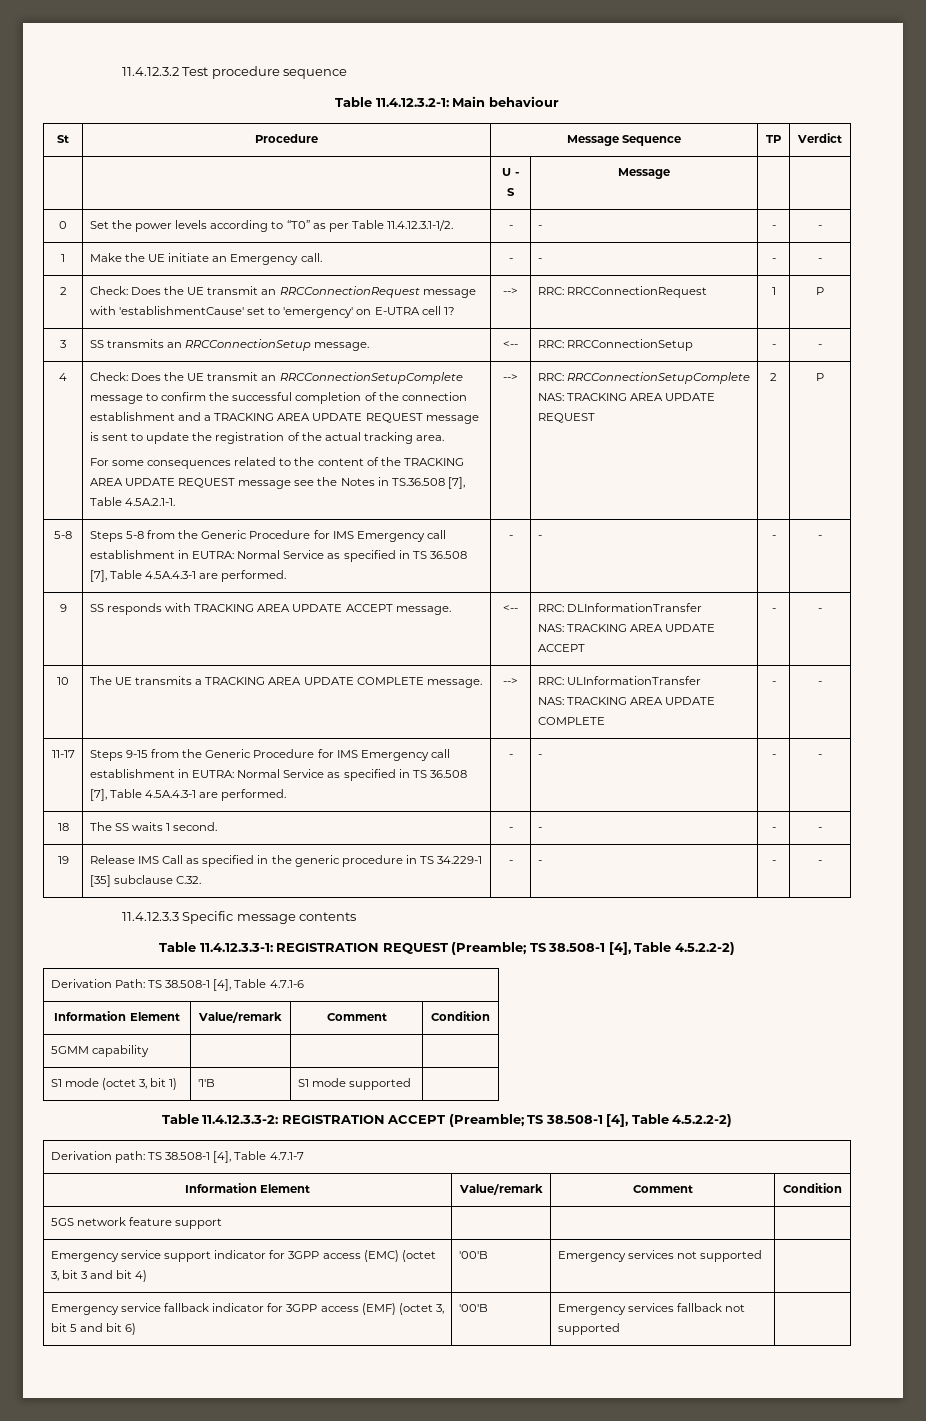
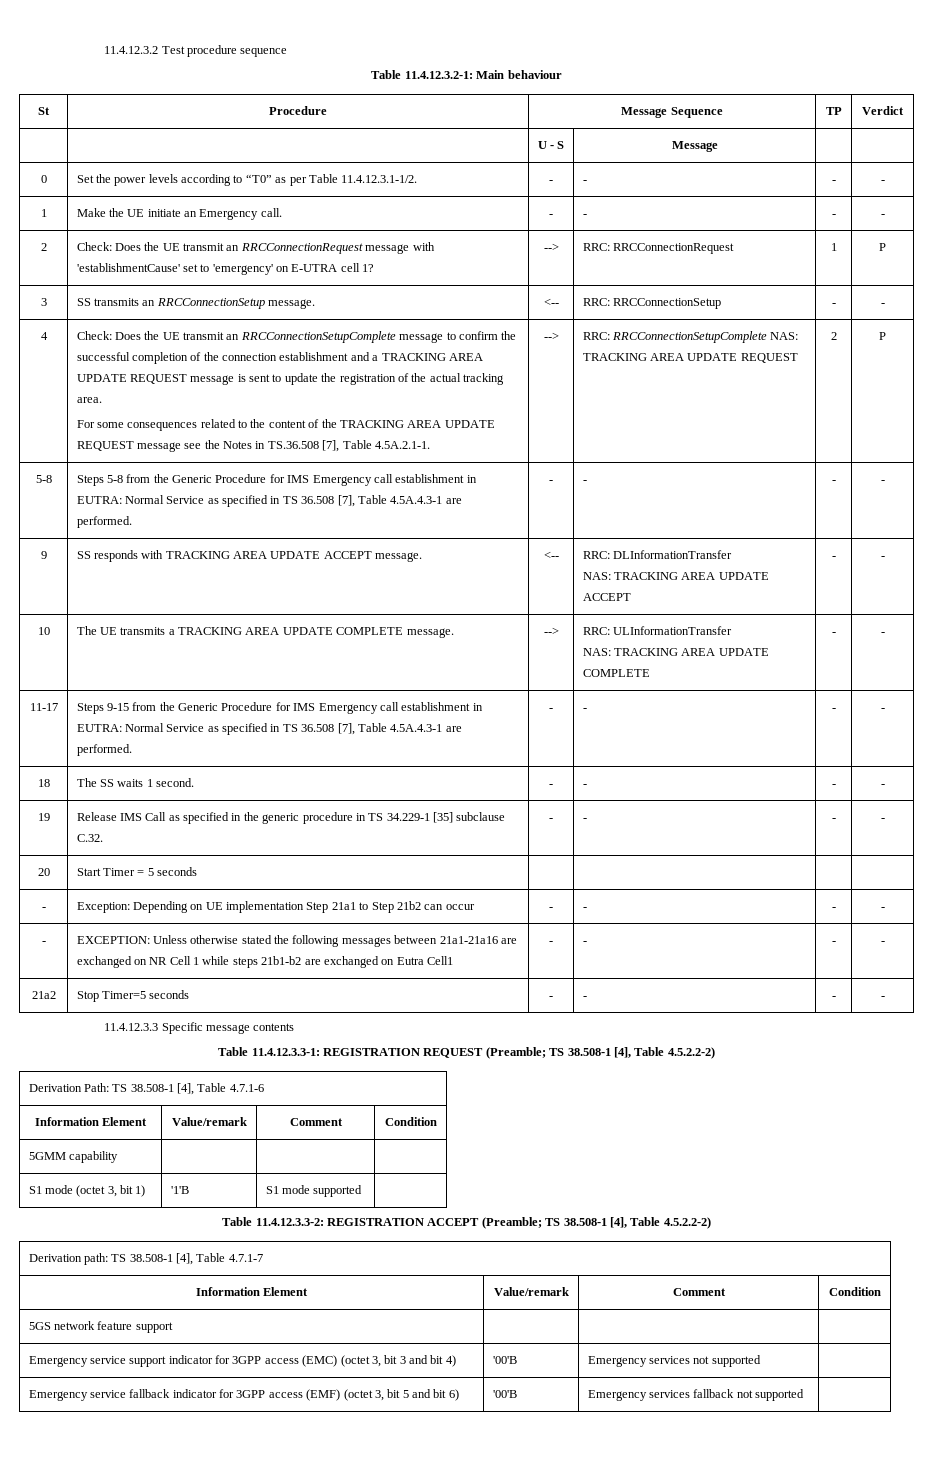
(822, 862) none -> [37,868,50,876] [76,867,198,876] [41,907,46,910] [76,901,475,913] [549,907,553,910] [582,907,587,910] [831,907,836,910] [880,907,885,910] [41,941,46,944] [76,935,517,947] [76,956,454,968] [549,941,553,944] [582,941,587,944] [831,941,836,944] [880,941,885,944] [31,991,56,999] [76,990,190,1002] [549,996,553,999] [582,996,587,999] [831,996,836,999] [880,996,885,999] // 20 | Start Timer = 5 seconds | | | | // - | Exception: Depending on UE implementation Step 21a1 to Step 21b2 can occur | - | - | - | - // - | EXCEPTION: Unless otherwise stated the following messages between 21a1-21a16 are exchanged on NR Cell 1 while steps 21b1-b2 are exchanged on Eutra Cell1 | - | - | - | - // 21a2 | Stop Timer=5 seconds | - | - | - | -

